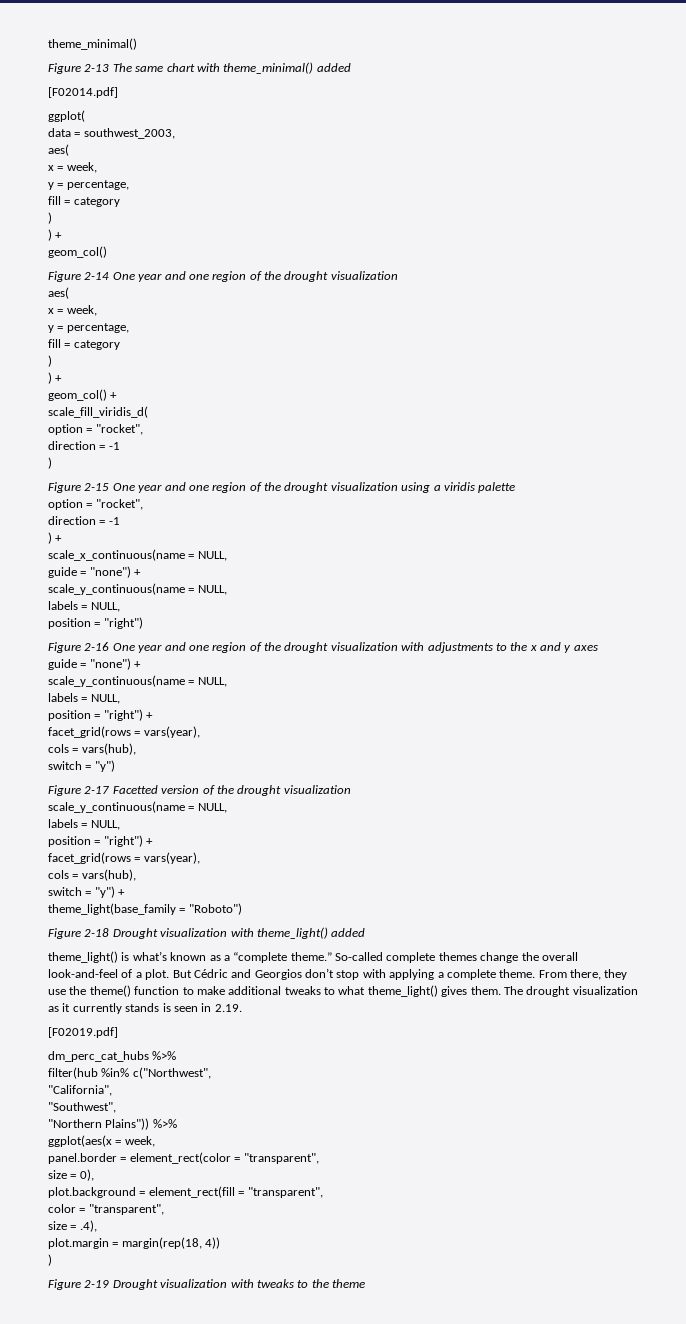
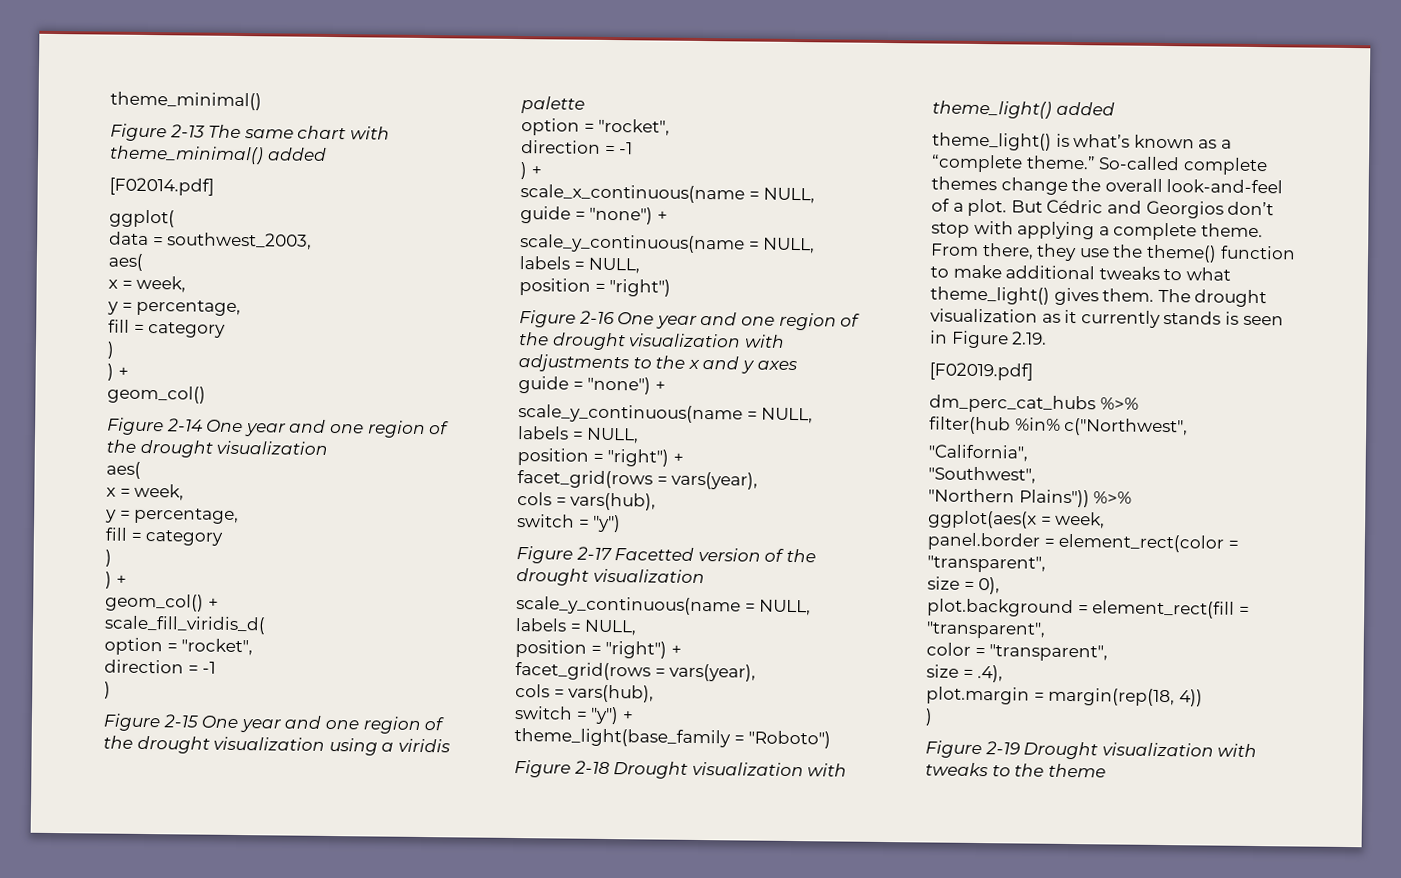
(212, 1007) none -> [951,330,1009,349] Figure

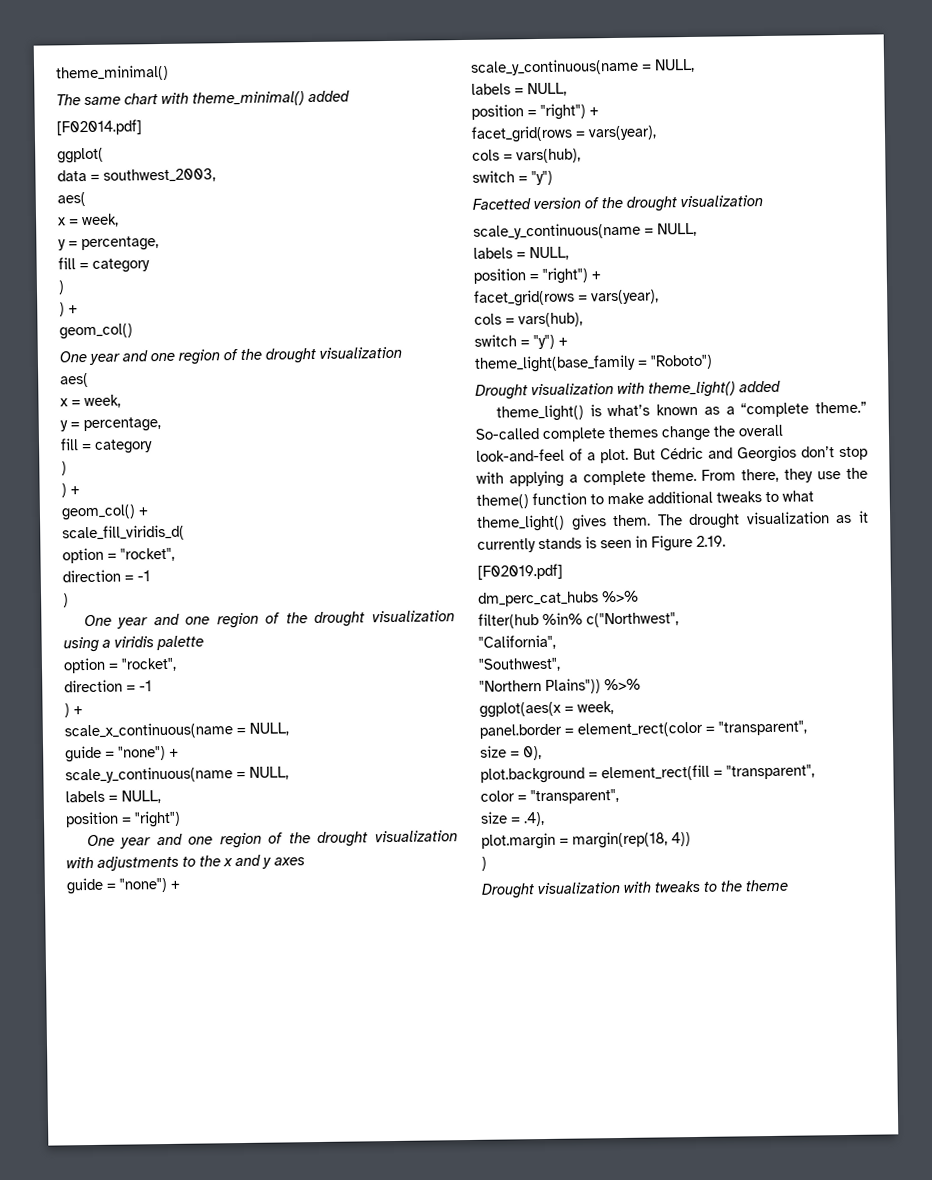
[110,123,205,142] Figure 2-13 -> (169, 73) none
[107,417,203,436] Figure 2-14 -> (133, 331) none
[103,713,198,732] Figure 2-15 -> (69, 600) none
[519,310,615,328] Figure 2-16 -> (181, 819) none
[516,546,612,564] Figure 2-17 -> (553, 178) none
[514,760,610,778] Figure 2-18 -> (713, 362) none
[925,740,1020,759] Figure 2-19 -> (487, 863) none

